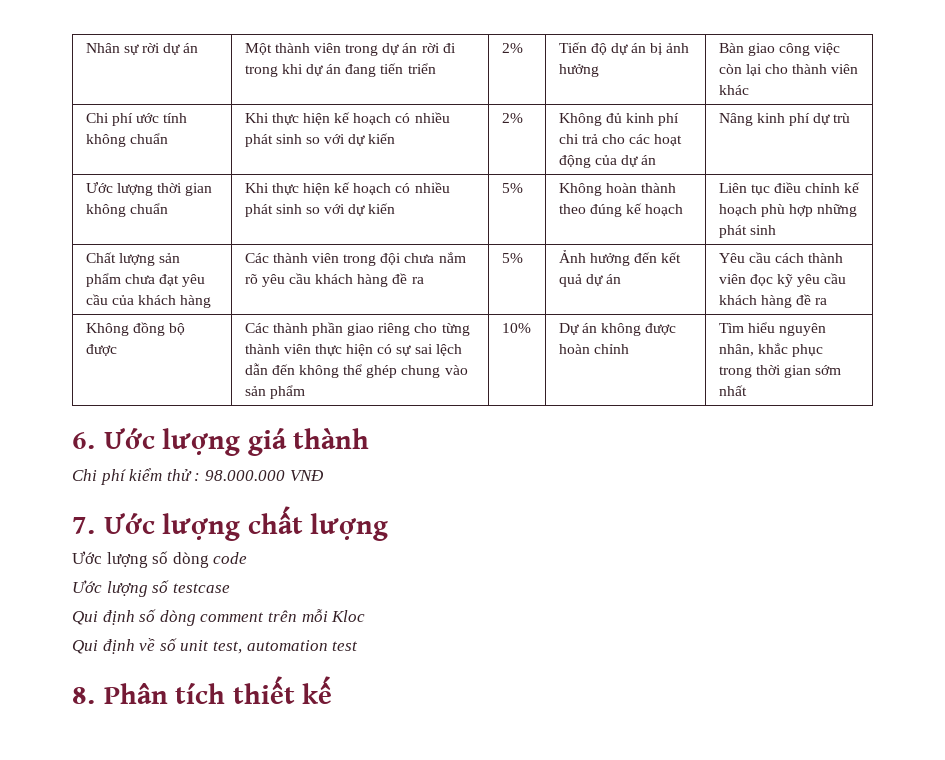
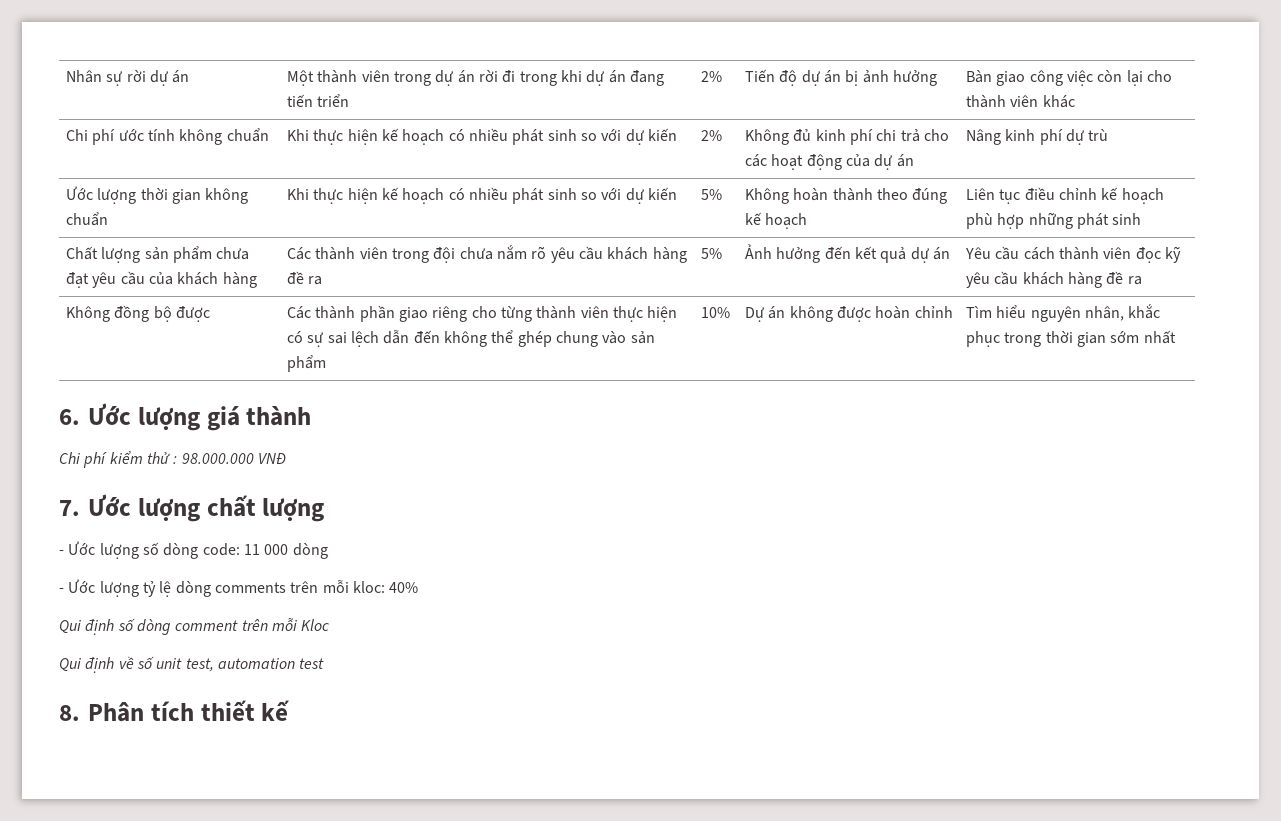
(389, 527) none -> [59,550,64,555] -
[213,552,248,564] [72,580,230,597] code // Ước lượng số testcase -> [202,543,328,559] [59,579,419,597] code: 11 000 dòng // - Ước lượng tỷ lệ dòng comments trên mỗi kloc: 40%

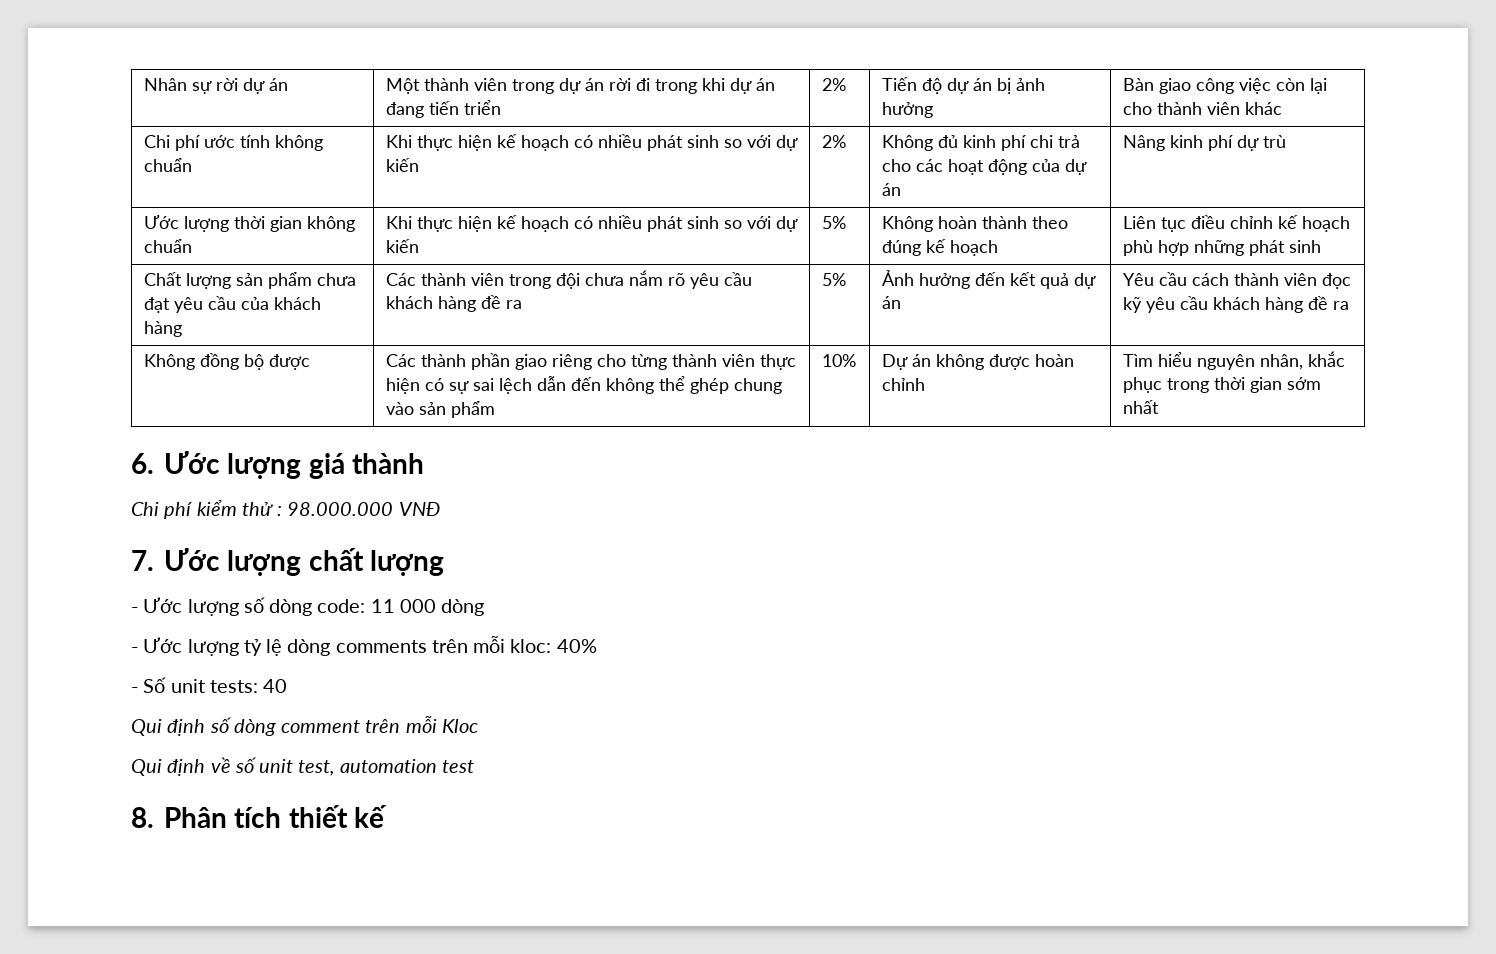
(419, 587) none -> [131,677,288,693] // - Số unit tests: 40

